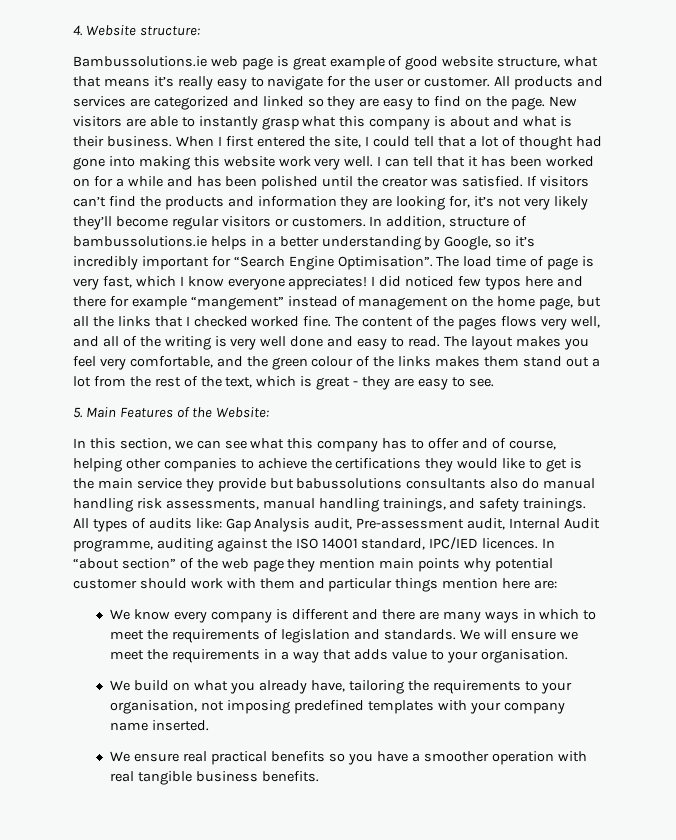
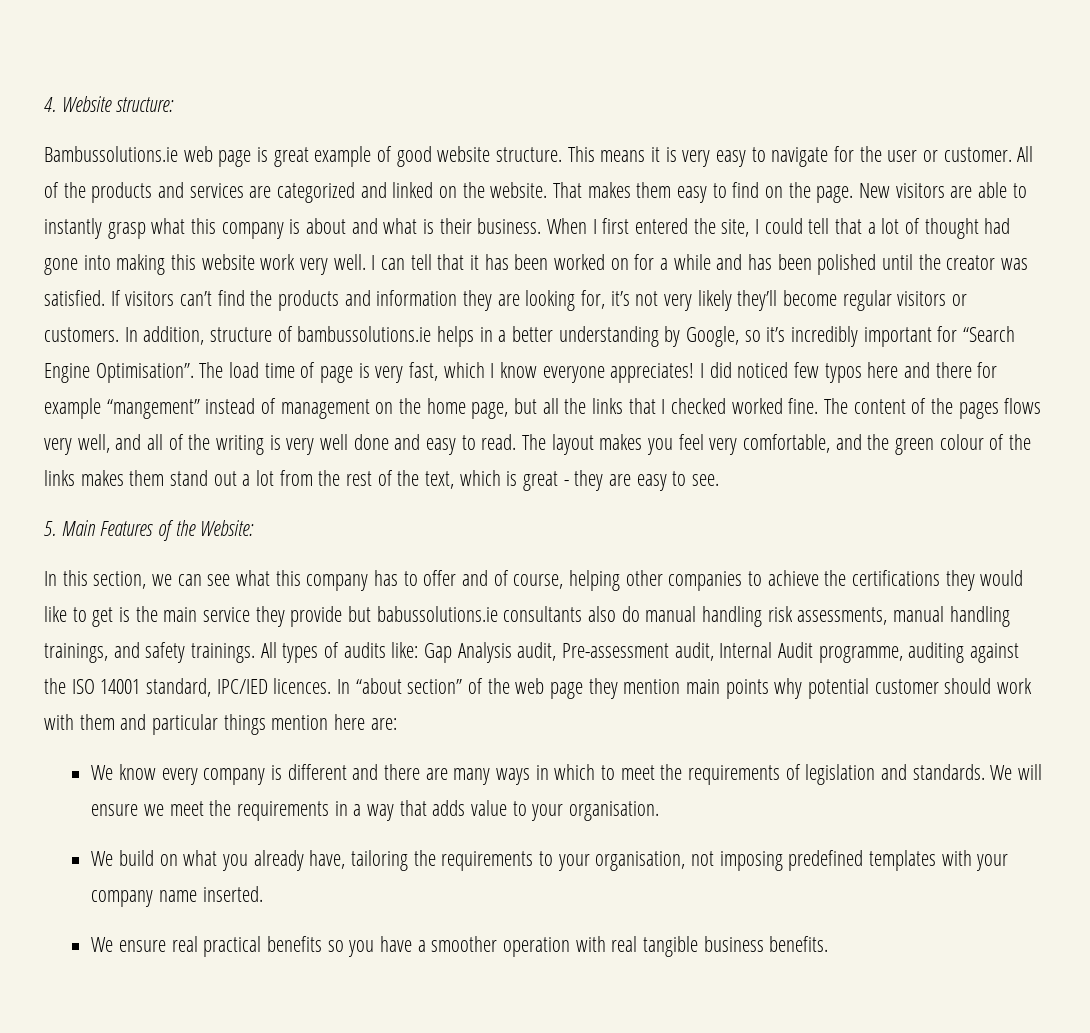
[497,56,599,68] [73,76,213,90] structure, what that means it’s really -> [496,146,711,167] structure. This means it is very
(510, 81) none -> [44,182,86,198] of the
[307,96,380,110] so they are -> [439,182,672,198] on the website. That makes them
[296,478,403,489] babussolutions -> [376,606,498,622] babussolutions.ie

